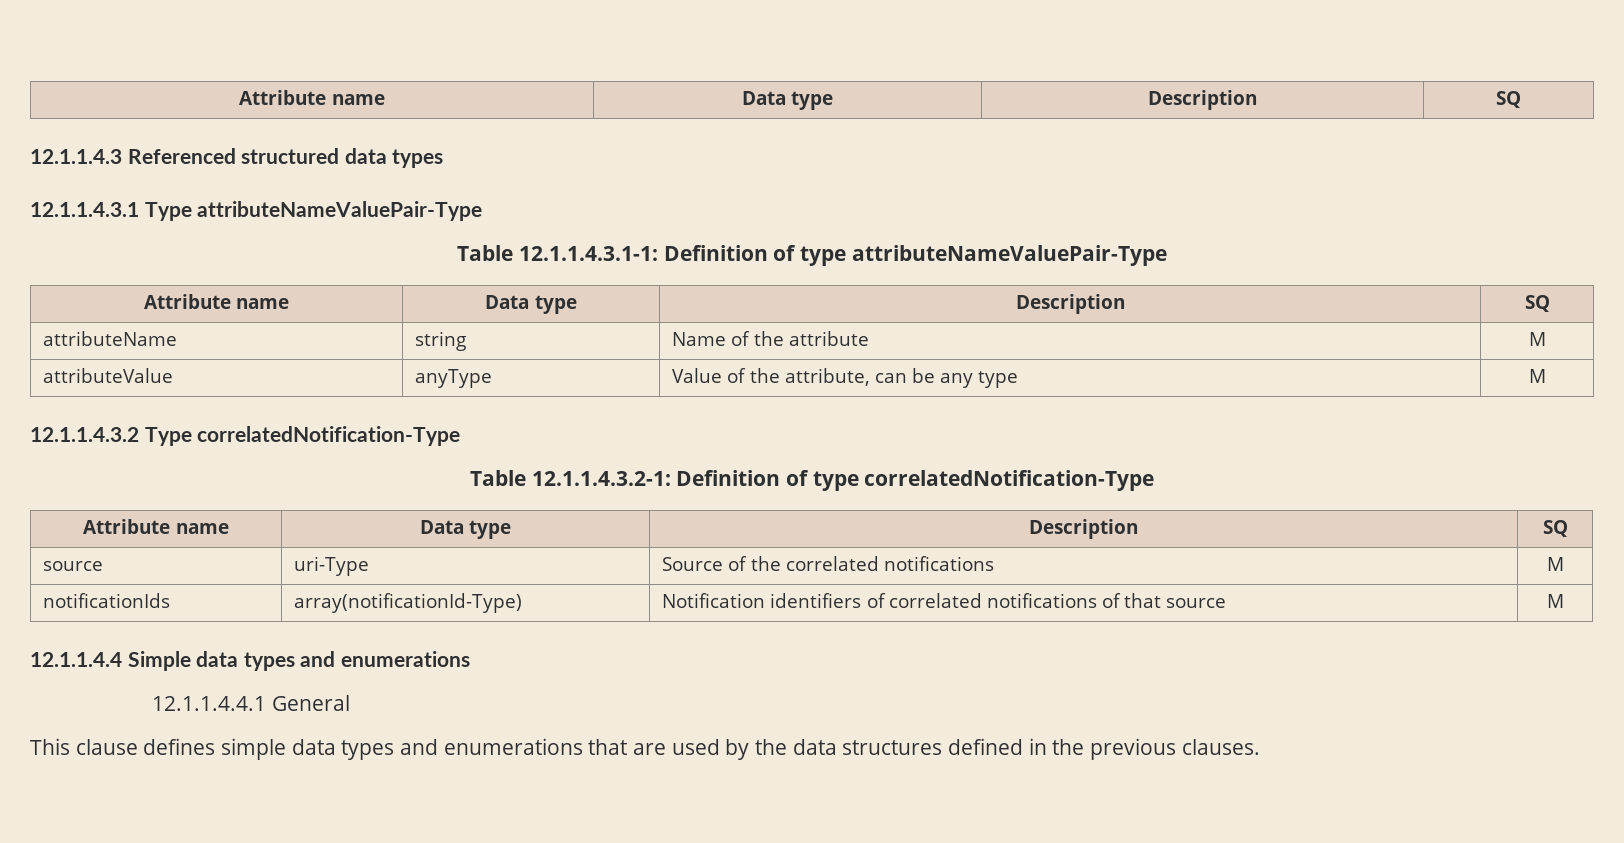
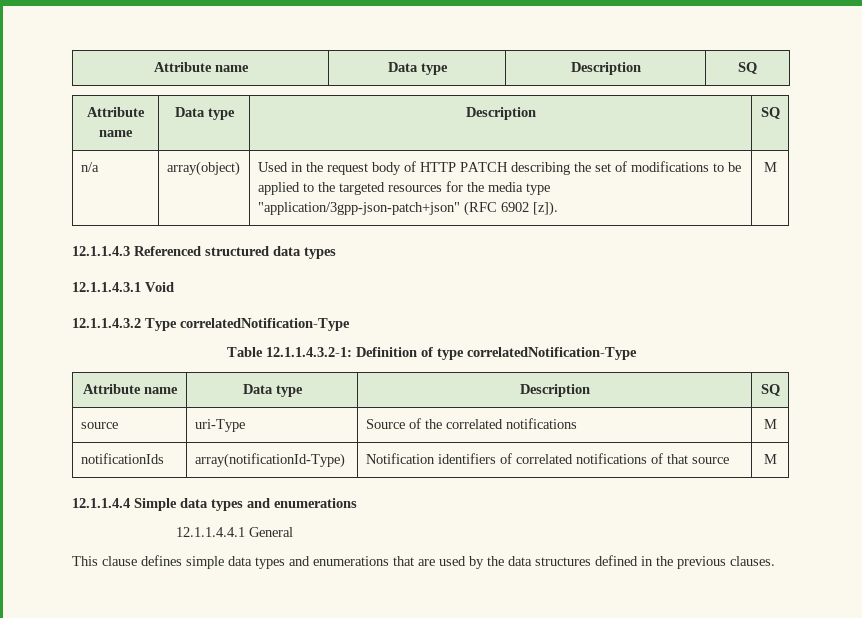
[239,90,385,105] [741,91,834,110] [1148,90,1257,110] [1496,91,1521,108] [30,148,444,168] [30,201,483,221] [457,245,1167,266] [143,294,290,309] [485,295,577,314] [1015,294,1125,314] [1524,295,1550,312] [43,331,178,346] [415,331,467,351] [672,331,869,346] [1528,332,1546,346] [43,368,174,383] [415,369,493,388] [672,368,1019,388] [1528,369,1546,383] Attribute name | Data type | Description | SQ // 12.1.1.4.3 Referenced structured data types // 12.1.1.4.3.1 Type attributeNameValuePair-Type // Table 12.1.1.4.3.1-1: Definition of type attributeNameValuePair-Type // Attribute name | Data type | Description | SQ // attributeName | string | Name of the attribute | M // attributeValue | anyType | Value of the attribute, can be any type | M -> [153,62,249,72] [387,62,448,75] [570,62,641,75] [738,62,757,74] [87,107,145,117] [99,130,133,137] [174,107,235,120] [465,107,536,120] [760,107,780,119] [80,162,99,172] [166,161,240,176] [257,161,741,175] [257,181,550,195] [257,201,558,216] [763,162,777,172] [72,246,336,259] [72,282,174,292] Attribute name | Data type | Description | SQ // Attribute name | Data type | Description | SQ // n/a | array(object) | Used in the request body of HTTP PATCH describing the set of modifications to be applied to the targeted resources for the media type "application/3gpp-json-patch+json" (RFC 6902 [z]). | M // 12.1.1.4.3 Referenced structured data types // 12.1.1.4.3.1 Void

